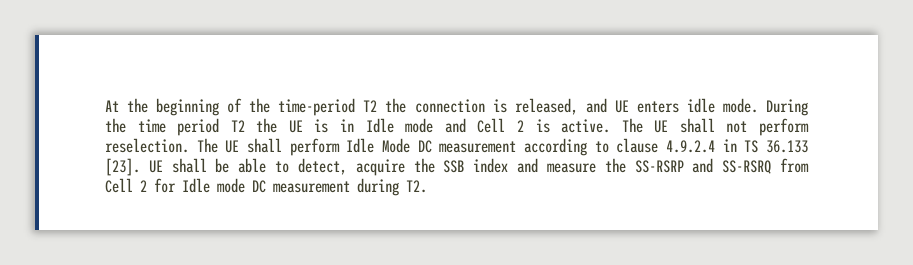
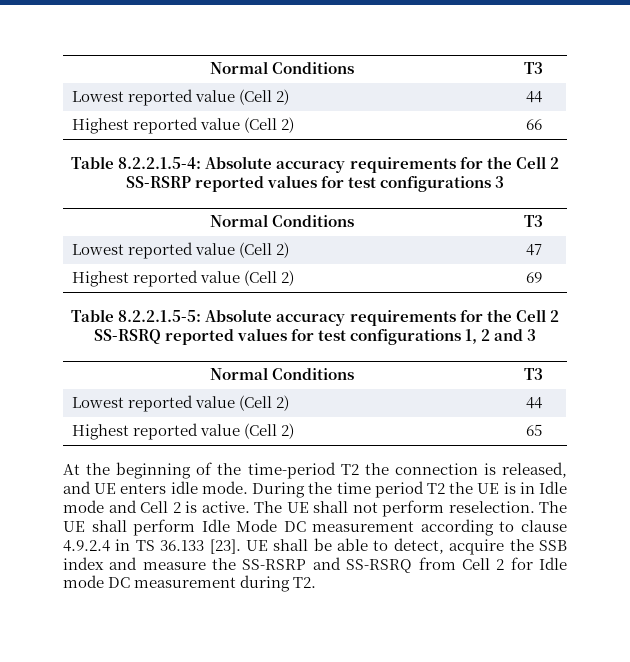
(105, 106) none -> [209,61,355,74] [524,62,543,74] [71,89,289,106] [525,91,542,103] [71,117,294,134] [525,119,542,130] [71,156,559,173] [125,175,505,192] [209,214,355,227] [524,215,543,227] [71,242,289,259] [525,244,542,256] [71,270,294,287] [525,272,542,283] [71,309,559,326] [93,328,537,345] [209,367,355,380] [524,368,543,380] [71,395,289,412] [525,397,542,409] [71,423,294,440] [525,424,542,436] Normal Conditions | T3 // Lowest reported value (Cell 2) | 44 // Highest reported value (Cell 2) | 66 // Table 8.2.2.1.5-4: Absolute accuracy requirements for the Cell 2 SS-RSRP reported values for test configurations 3 // Normal Conditions | T3 // Lowest reported value (Cell 2) | 47 // Highest reported value (Cell 2) | 69 // Table 8.2.2.1.5-5: Absolute accuracy requirements for the Cell 2 SS-RSRQ reported values for test configurations 1, 2 and 3 // Normal Conditions | T3 // Lowest reported value (Cell 2) | 44 // Highest reported value (Cell 2) | 65 //

